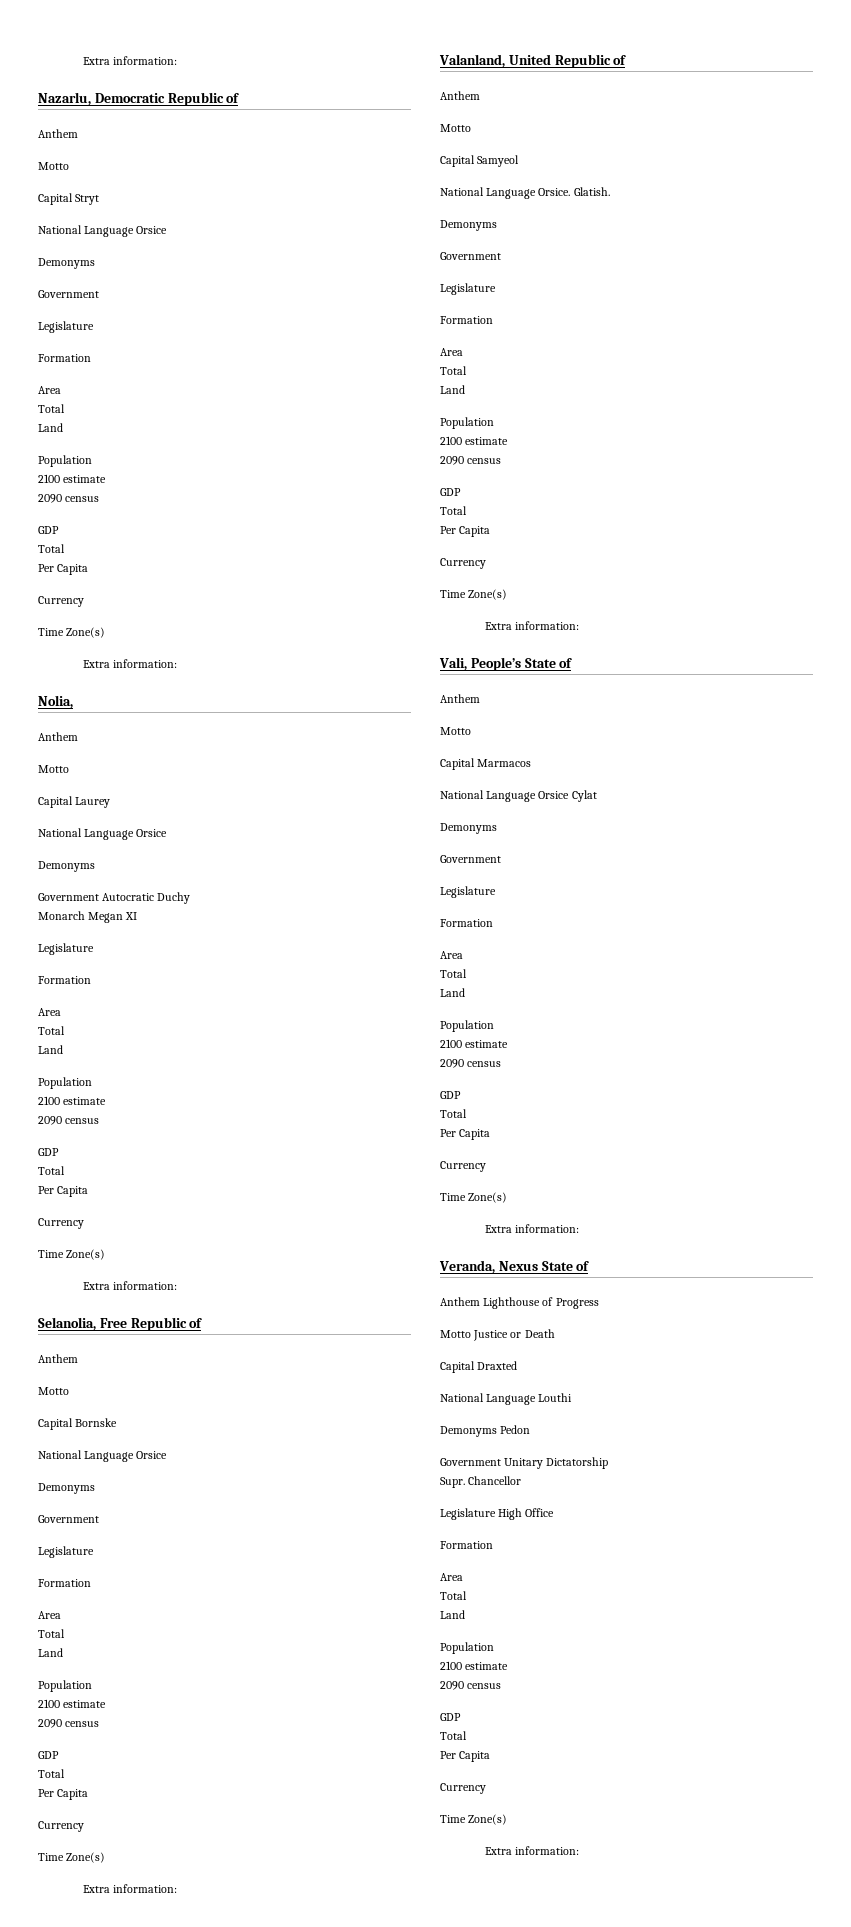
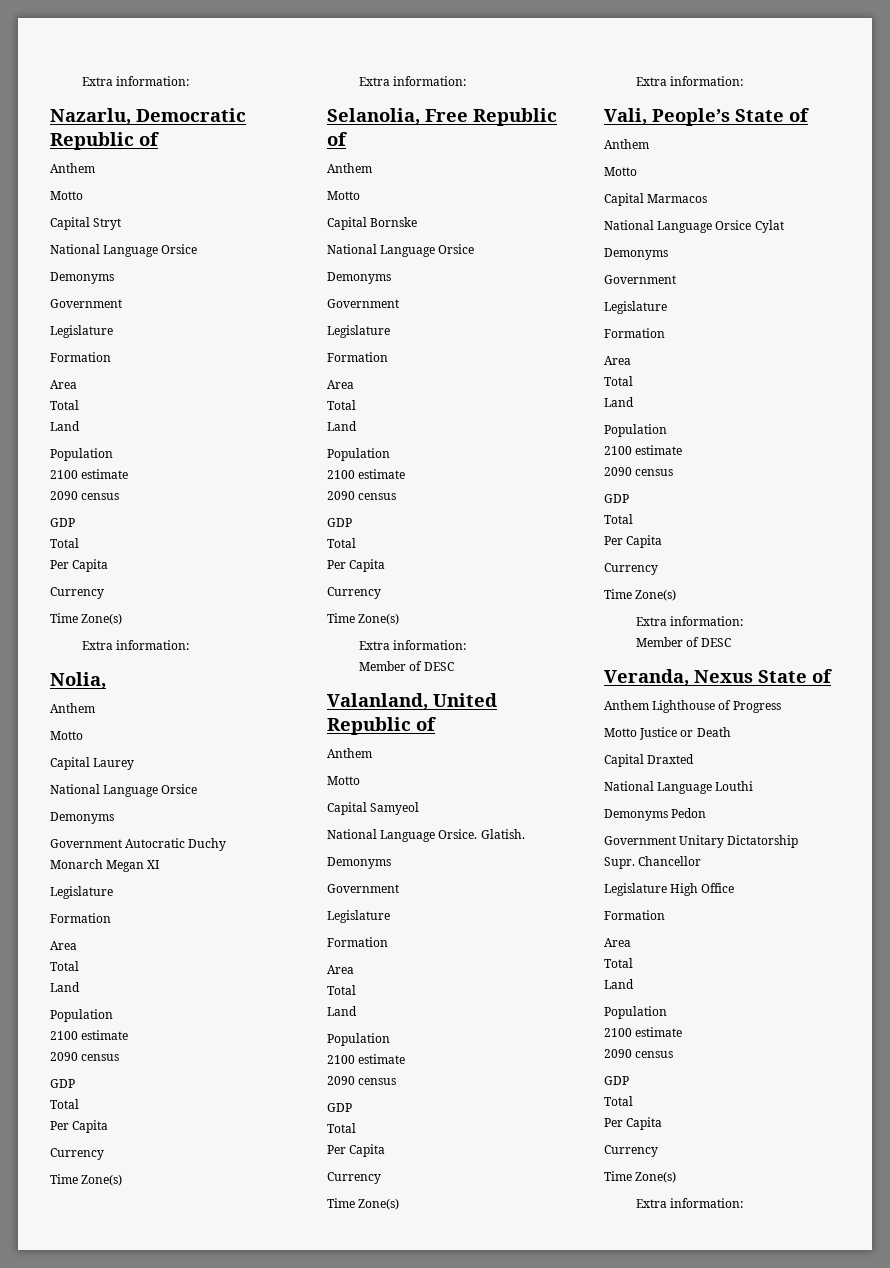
(178, 1888) none -> [359,661,454,671] // Member of DESC
(580, 1228) none -> [636,637,731,647] // Member of DESC

